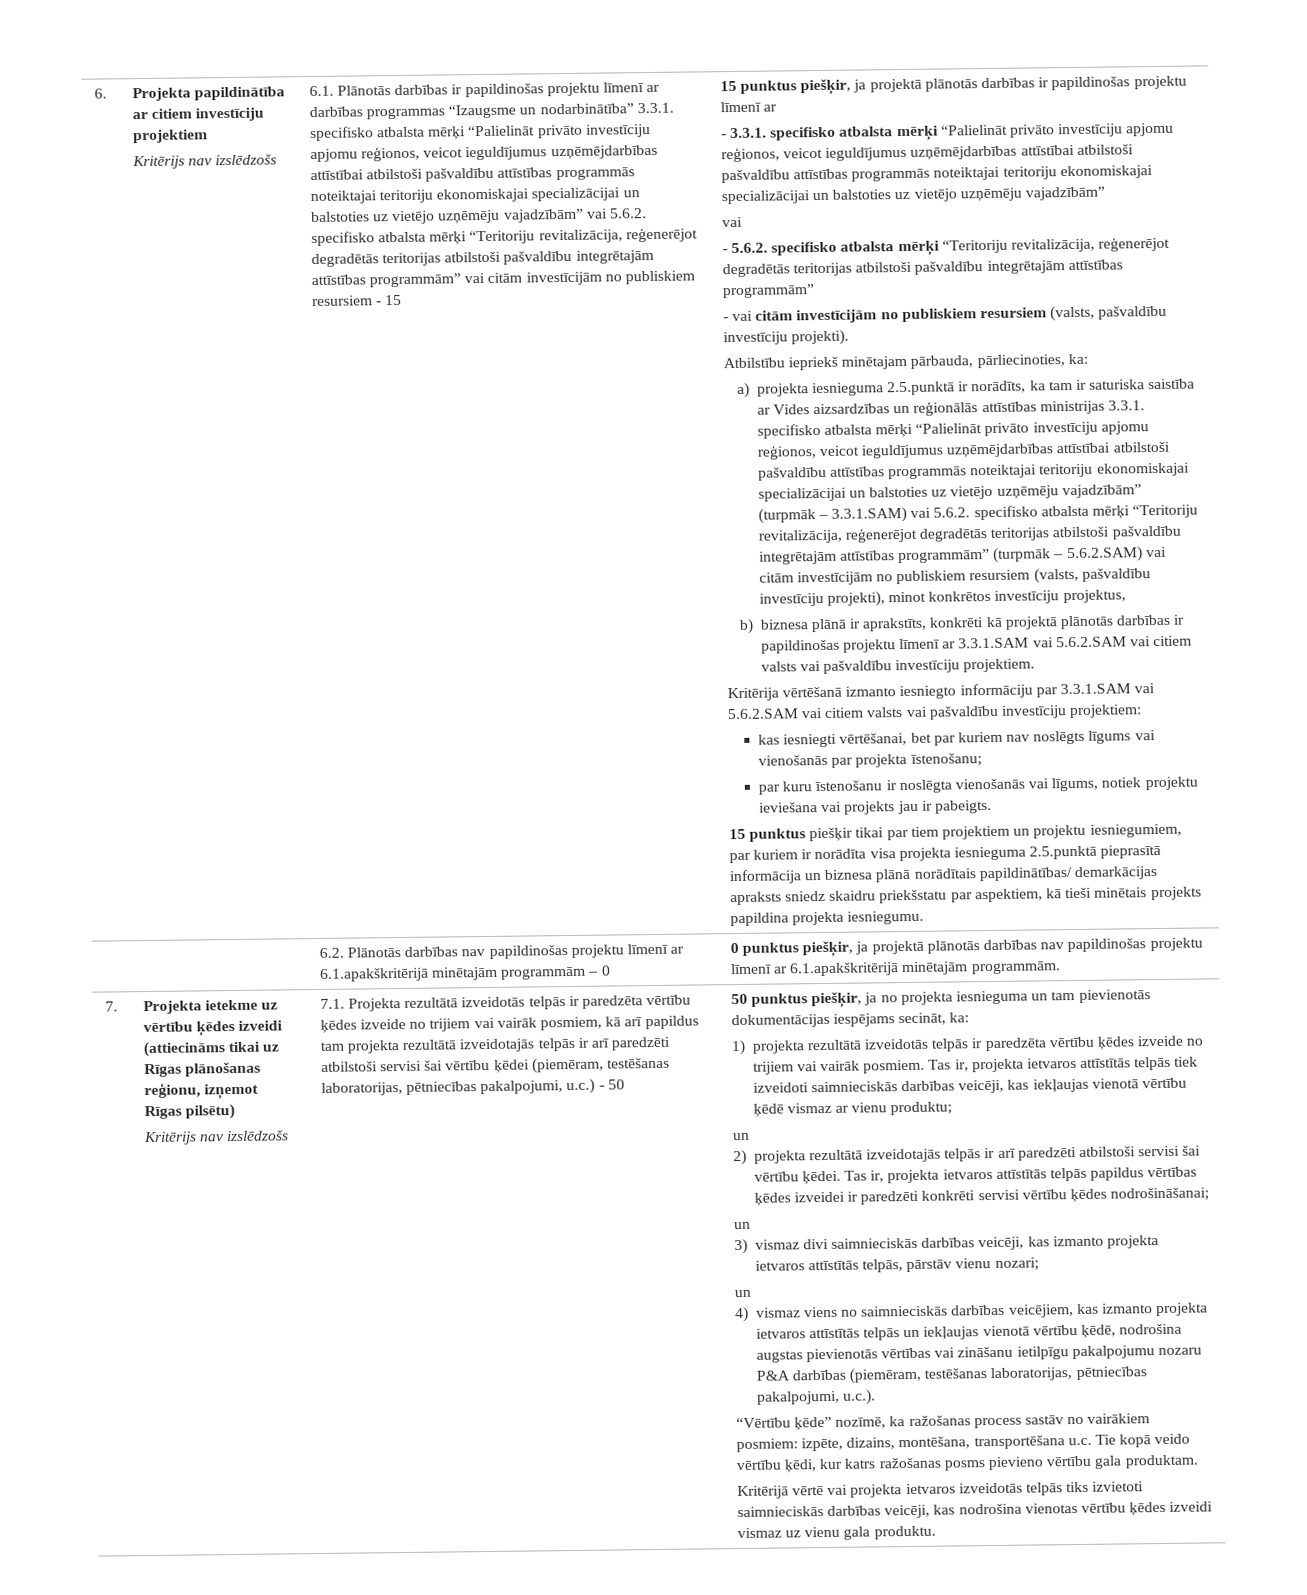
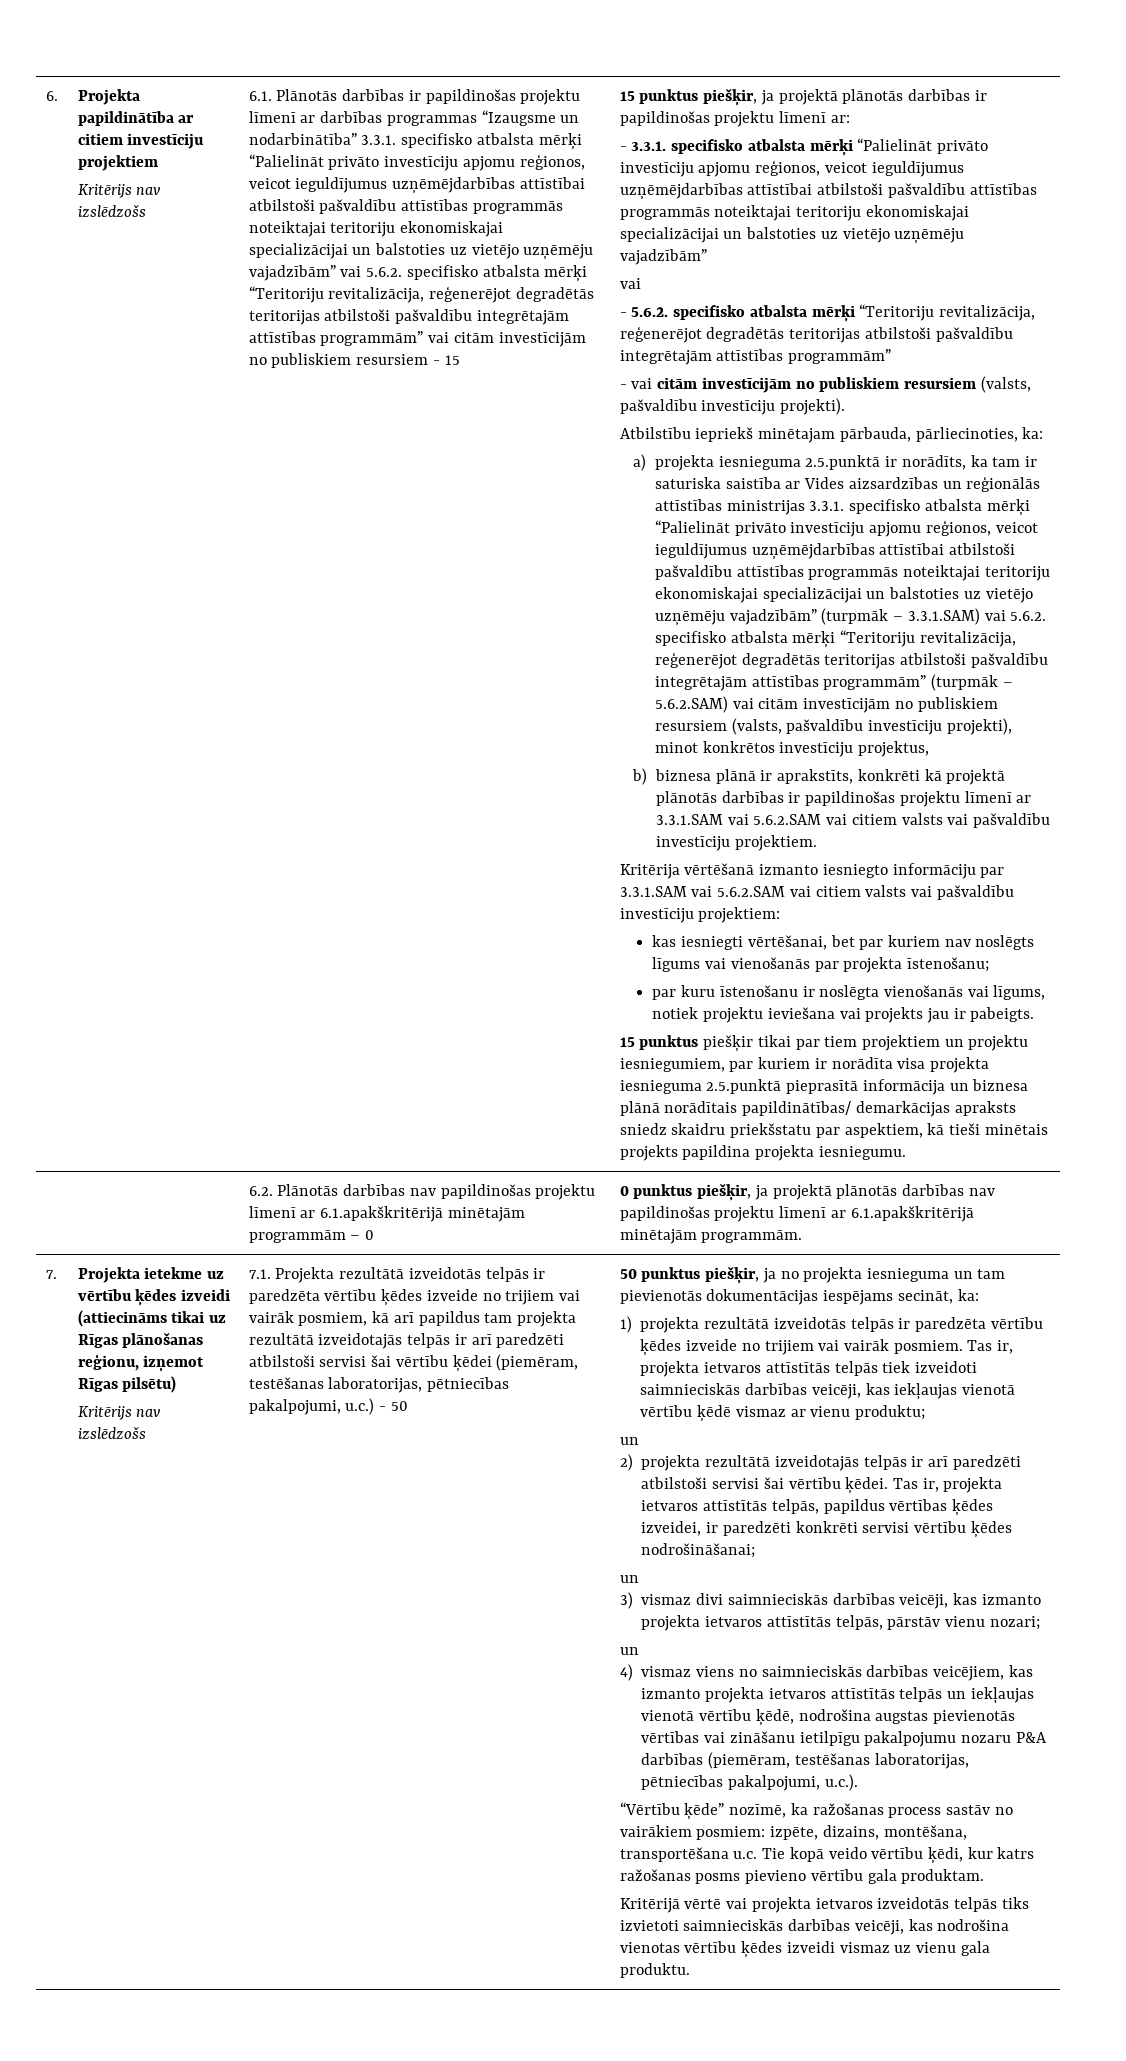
[763,104,778,112] ar -> [830,115,850,123] ar:
[1049,1167,1087,1182] telpās -> [771,1499,819,1514] telpās,
[793,1191,845,1203] izveidei -> [641,1521,702,1536] izveidei,

